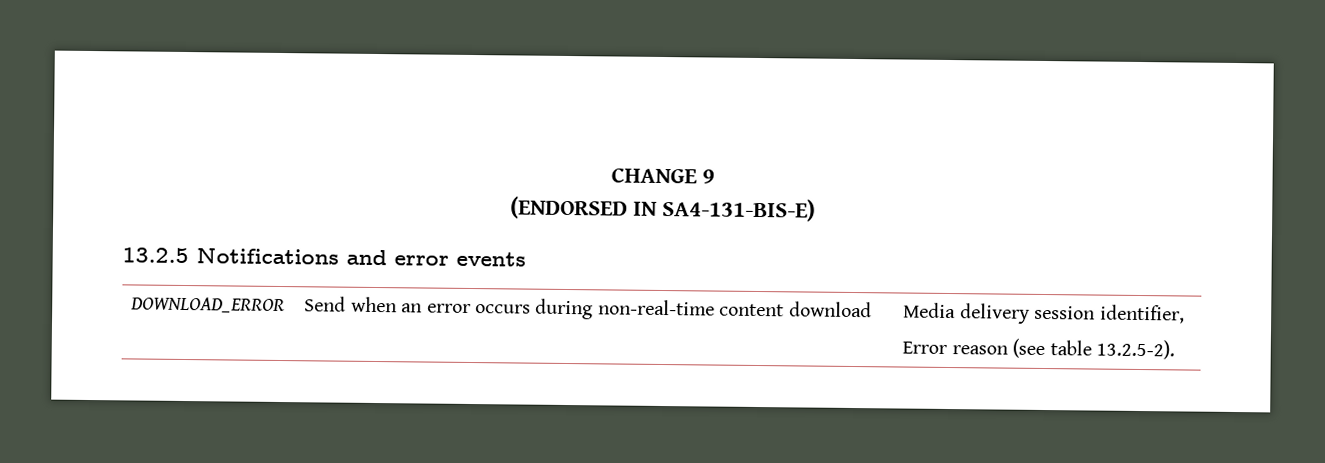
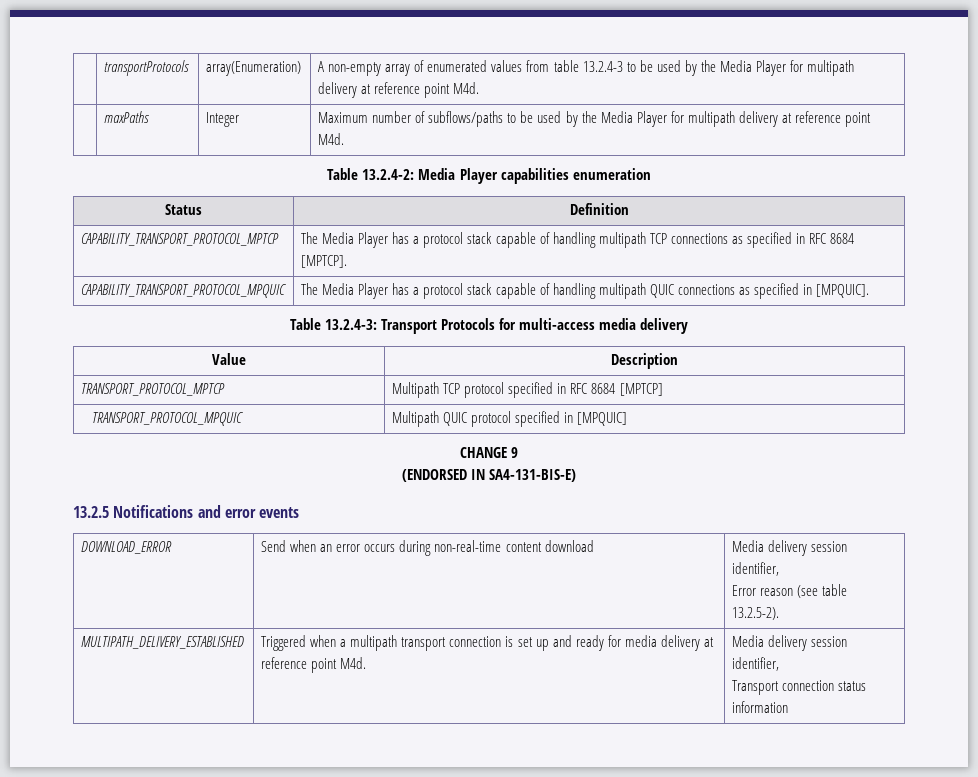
(610, 175) none -> [104,60,190,76] [206,61,302,76] [318,60,855,76] [318,82,480,98] [104,111,150,123] [206,112,240,127] [318,111,871,127] [318,133,345,145] [327,168,651,184] [165,204,202,215] [569,203,629,215] [81,233,280,246] [301,232,855,248] [301,255,348,268] [81,284,287,298] [301,283,869,299] [289,318,689,334] [212,353,246,365] [610,353,678,369] [81,383,226,396] [392,382,663,398] [92,412,244,426] [392,411,628,427] | transportProtocols | array(Enumeration) | A non-empty array of enumerated values from table 13.2.4-3 to be used by the Media Player for multipath delivery at reference point M4d. // | maxPaths | Integer | Maximum number of subflows/paths to be used by the Media Player for multipath delivery at reference point M4d. // Table 13.2.4-2: Media Player capabilities enumeration // Status | Definition // CAPABILITY_TRANSPORT_PROTOCOL_MPTCP | The Media Player has a protocol stack capable of handling multipath TCP connections as specified in RFC 8684 [MPTCP]. // CAPABILITY_TRANSPORT_PROTOCOL_MPQUIC | The Media Player has a protocol stack capable of handling multipath QUIC connections as specified in [MPQUIC]. // Table 13.2.4-3: Transport Protocols for multi-access media delivery // Value | Description // TRANSPORT_PROTOCOL_MPTCP | Multipath TCP protocol specified in RFC 8684 [MPTCP] // TRANSPORT_PROTOCOL_MPQUIC | Multipath QUIC protocol specified in [MPQUIC] //
(1175, 349) none -> [81,636,245,649] [261,635,714,651] [261,657,367,673] [732,635,848,651] [732,657,780,671] [732,680,867,695] [732,701,789,713] // MULTIPATH_DELIVERY_ESTABLISHED | Triggered when a multipath transport connection is set up and ready for media delivery at reference point M4d. | Media delivery session identifier, // Transport connection status information

